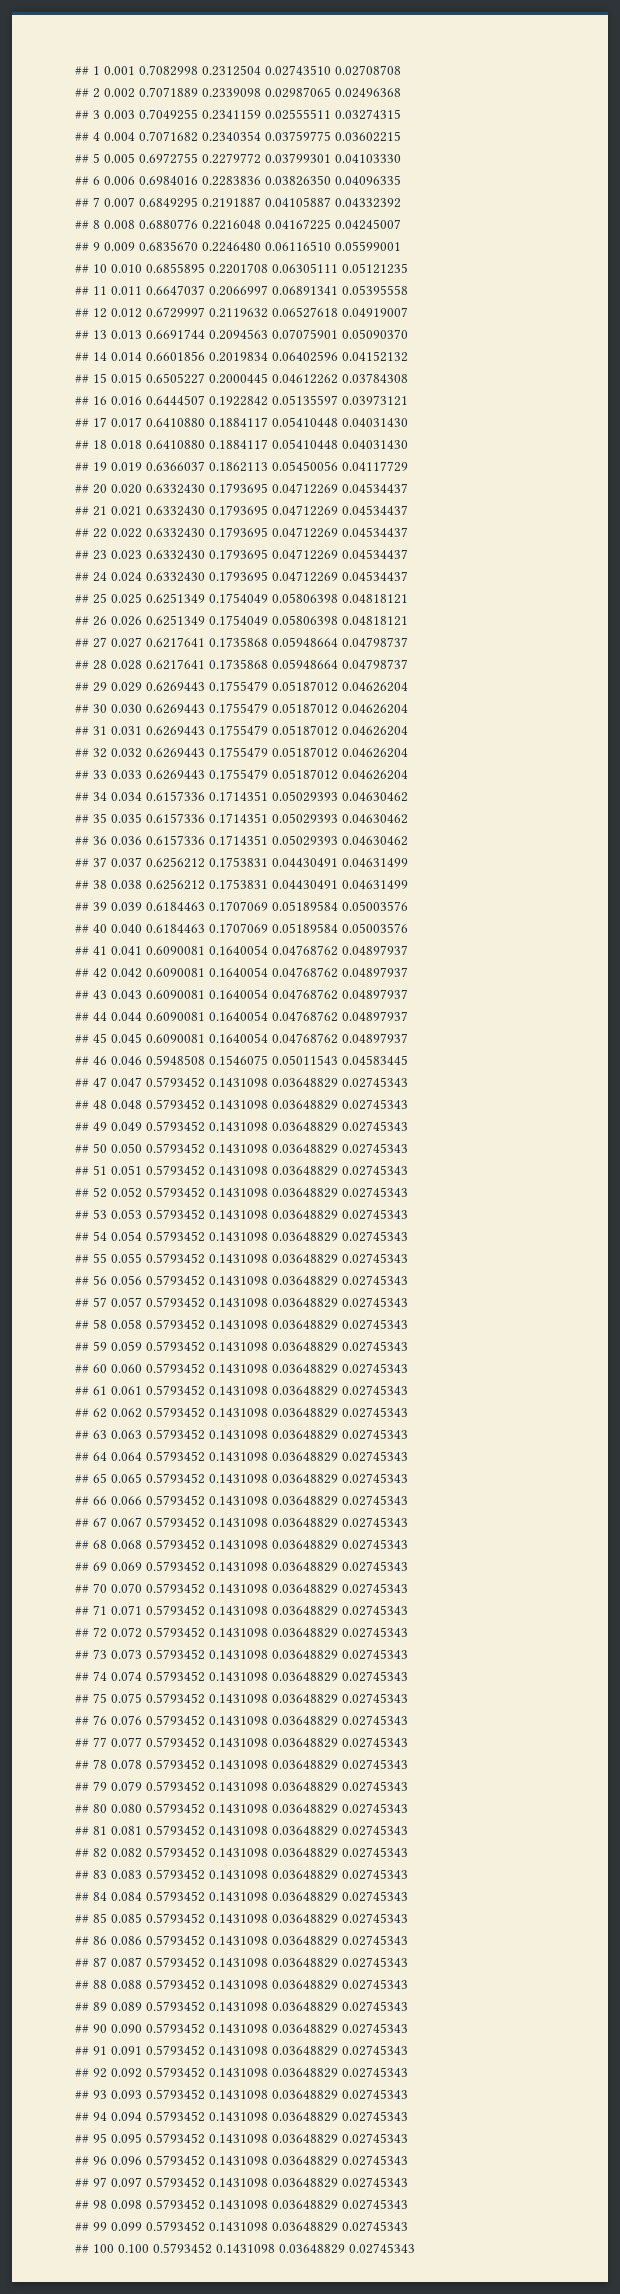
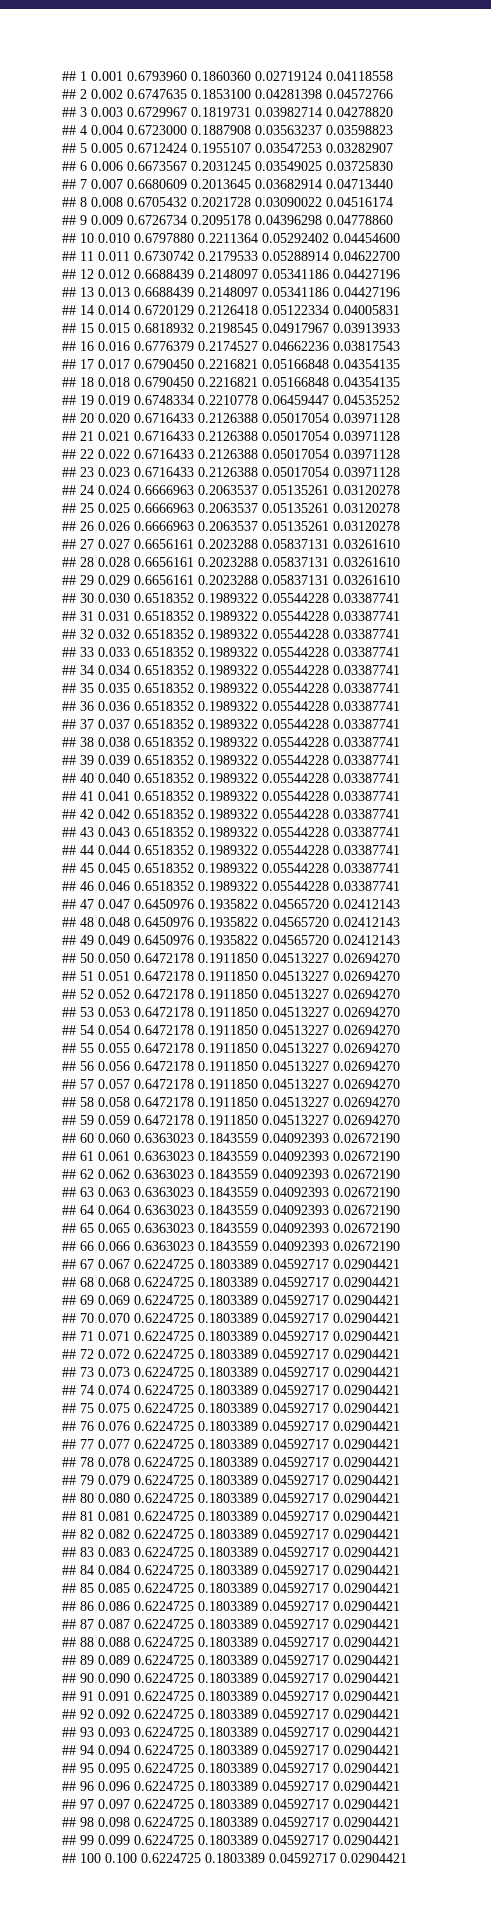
[139,65,401,76] 0.7082998 0.2312504 0.02743510 0.02708708 -> [127,71,393,81] 0.6793960 0.1860360 0.02719124 0.04118558
[139,87,401,98] 0.7071889 0.2339098 0.02987065 0.02496368 -> [127,89,393,99] 0.6747635 0.1853100 0.04281398 0.04572766
[139,109,401,120] 0.7049255 0.2341159 0.02555511 0.03274315 -> [127,107,393,117] 0.6729967 0.1819731 0.03982714 0.04278820
[139,131,401,142] 0.7071682 0.2340354 0.03759775 0.03602215 -> [127,125,393,135] 0.6723000 0.1887908 0.03563237 0.03598823
[139,153,401,164] 0.6972755 0.2279772 0.03799301 0.04103330 -> [127,143,393,153] 0.6712424 0.1955107 0.03547253 0.03282907
[139,175,401,186] 0.6984016 0.2283836 0.03826350 0.04096335 -> [127,161,393,171] 0.6673567 0.2031245 0.03549025 0.03725830
[139,197,401,208] 0.6849295 0.2191887 0.04105887 0.04332392 -> [127,179,393,189] 0.6680609 0.2013645 0.03682914 0.04713440
[139,219,401,230] 0.6880776 0.2216048 0.04167225 0.04245007 -> [127,197,393,207] 0.6705432 0.2021728 0.03090022 0.04516174
[139,241,401,252] 0.6835670 0.2246480 0.06116510 0.05599001 -> [127,215,393,225] 0.6726734 0.2095178 0.04396298 0.04778860
[146,263,408,274] 0.6855895 0.2201708 0.06305111 0.05121235 -> [134,233,400,243] 0.6797880 0.2211364 0.05292402 0.04454600
[146,285,408,296] 0.6647037 0.2066997 0.06891341 0.05395558 -> [134,251,400,261] 0.6730742 0.2179533 0.05288914 0.04622700
[146,307,408,318] 0.6729997 0.2119632 0.06527618 0.04919007 -> [134,269,400,279] 0.6688439 0.2148097 0.05341186 0.04427196
[146,329,408,340] 0.6691744 0.2094563 0.07075901 0.05090370 -> [134,287,400,297] 0.6688439 0.2148097 0.05341186 0.04427196
[146,351,408,362] 0.6601856 0.2019834 0.06402596 0.04152132 -> [134,305,400,315] 0.6720129 0.2126418 0.05122334 0.04005831
[146,373,408,384] 0.6505227 0.2000445 0.04612262 0.03784308 -> [134,323,400,333] 0.6818932 0.2198545 0.04917967 0.03913933
[146,395,408,406] 0.6444507 0.1922842 0.05135597 0.03973121 -> [134,341,400,351] 0.6776379 0.2174527 0.04662236 0.03817543
[146,417,408,427] 0.6410880 0.1884117 0.05410448 0.04031430 -> [134,359,400,369] 0.6790450 0.2216821 0.05166848 0.04354135
[146,439,408,449] 0.6410880 0.1884117 0.05410448 0.04031430 -> [134,377,400,387] 0.6790450 0.2216821 0.05166848 0.04354135
[146,461,408,472] 0.6366037 0.1862113 0.05450056 0.04117729 -> [134,395,400,405] 0.6748334 0.2210778 0.06459447 0.04535252
[146,483,408,494] 0.6332430 0.1793695 0.04712269 0.04534437 -> [134,413,400,423] 0.6716433 0.2126388 0.05017054 0.03971128
[146,505,408,516] 0.6332430 0.1793695 0.04712269 0.04534437 -> [134,431,400,441] 0.6716433 0.2126388 0.05017054 0.03971128
[146,527,408,538] 0.6332430 0.1793695 0.04712269 0.04534437 -> [134,449,400,459] 0.6716433 0.2126388 0.05017054 0.03971128
[146,549,408,560] 0.6332430 0.1793695 0.04712269 0.04534437 -> [134,467,400,477] 0.6716433 0.2126388 0.05017054 0.03971128
[146,571,408,582] 0.6332430 0.1793695 0.04712269 0.04534437 -> [134,485,400,495] 0.6666963 0.2063537 0.05135261 0.03120278
[146,593,408,604] 0.6251349 0.1754049 0.05806398 0.04818121 -> [134,503,400,513] 0.6666963 0.2063537 0.05135261 0.03120278
[146,615,408,626] 0.6251349 0.1754049 0.05806398 0.04818121 -> [134,521,400,531] 0.6666963 0.2063537 0.05135261 0.03120278
[146,637,408,648] 0.6217641 0.1735868 0.05948664 0.04798737 -> [134,539,400,549] 0.6656161 0.2023288 0.05837131 0.03261610
[146,659,408,670] 0.6217641 0.1735868 0.05948664 0.04798737 -> [134,557,400,567] 0.6656161 0.2023288 0.05837131 0.03261610
[146,681,408,692] 0.6269443 0.1755479 0.05187012 0.04626204 -> [134,575,400,585] 0.6656161 0.2023288 0.05837131 0.03261610
[146,703,408,714] 0.6269443 0.1755479 0.05187012 0.04626204 -> [134,593,400,603] 0.6518352 0.1989322 0.05544228 0.03387741
[146,725,408,736] 0.6269443 0.1755479 0.05187012 0.04626204 -> [134,611,400,621] 0.6518352 0.1989322 0.05544228 0.03387741
[146,747,408,758] 0.6269443 0.1755479 0.05187012 0.04626204 -> [134,629,400,639] 0.6518352 0.1989322 0.05544228 0.03387741
[146,769,408,780] 0.6269443 0.1755479 0.05187012 0.04626204 -> [134,647,400,657] 0.6518352 0.1989322 0.05544228 0.03387741
[146,791,408,802] 0.6157336 0.1714351 0.05029393 0.04630462 -> [134,665,400,675] 0.6518352 0.1989322 0.05544228 0.03387741
[146,813,408,824] 0.6157336 0.1714351 0.05029393 0.04630462 -> [134,683,400,693] 0.6518352 0.1989322 0.05544228 0.03387741
[146,835,408,846] 0.6157336 0.1714351 0.05029393 0.04630462 -> [134,701,400,711] 0.6518352 0.1989322 0.05544228 0.03387741
[146,857,408,868] 0.6256212 0.1753831 0.04430491 0.04631499 -> [134,719,400,729] 0.6518352 0.1989322 0.05544228 0.03387741
[146,879,408,890] 0.6256212 0.1753831 0.04430491 0.04631499 -> [134,737,400,747] 0.6518352 0.1989322 0.05544228 0.03387741
[146,901,408,911] 0.6184463 0.1707069 0.05189584 0.05003576 -> [134,755,400,765] 0.6518352 0.1989322 0.05544228 0.03387741
[146,923,408,933] 0.6184463 0.1707069 0.05189584 0.05003576 -> [134,773,400,783] 0.6518352 0.1989322 0.05544228 0.03387741
[146,945,408,956] 0.6090081 0.1640054 0.04768762 0.04897937 -> [134,791,400,801] 0.6518352 0.1989322 0.05544228 0.03387741
[146,967,408,978] 0.6090081 0.1640054 0.04768762 0.04897937 -> [134,809,400,819] 0.6518352 0.1989322 0.05544228 0.03387741
[146,989,408,1000] 0.6090081 0.1640054 0.04768762 0.04897937 -> [134,827,400,837] 0.6518352 0.1989322 0.05544228 0.03387741
[146,1011,408,1022] 0.6090081 0.1640054 0.04768762 0.04897937 -> [134,845,400,855] 0.6518352 0.1989322 0.05544228 0.03387741
[146,1033,408,1044] 0.6090081 0.1640054 0.04768762 0.04897937 -> [134,863,400,873] 0.6518352 0.1989322 0.05544228 0.03387741
[146,1055,408,1065] 0.5948508 0.1546075 0.05011543 0.04583445 -> [134,881,400,891] 0.6518352 0.1989322 0.05544228 0.03387741
[146,1077,408,1088] 0.5793452 0.1431098 0.03648829 0.02745343 -> [134,899,400,909] 0.6450976 0.1935822 0.04565720 0.02412143
[146,1099,408,1110] 0.5793452 0.1431098 0.03648829 0.02745343 -> [134,917,400,927] 0.6450976 0.1935822 0.04565720 0.02412143
[146,1121,408,1132] 0.5793452 0.1431098 0.03648829 0.02745343 -> [134,935,400,945] 0.6450976 0.1935822 0.04565720 0.02412143
[146,1143,408,1154] 0.5793452 0.1431098 0.03648829 0.02745343 -> [134,953,400,963] 0.6472178 0.1911850 0.04513227 0.02694270
[146,1165,408,1176] 0.5793452 0.1431098 0.03648829 0.02745343 -> [134,971,400,981] 0.6472178 0.1911850 0.04513227 0.02694270
[146,1187,408,1198] 0.5793452 0.1431098 0.03648829 0.02745343 -> [134,989,400,999] 0.6472178 0.1911850 0.04513227 0.02694270
[146,1209,408,1220] 0.5793452 0.1431098 0.03648829 0.02745343 -> [134,1007,400,1017] 0.6472178 0.1911850 0.04513227 0.02694270
[146,1231,408,1242] 0.5793452 0.1431098 0.03648829 0.02745343 -> [134,1025,400,1035] 0.6472178 0.1911850 0.04513227 0.02694270
[146,1253,408,1264] 0.5793452 0.1431098 0.03648829 0.02745343 -> [134,1043,400,1053] 0.6472178 0.1911850 0.04513227 0.02694270
[146,1275,408,1286] 0.5793452 0.1431098 0.03648829 0.02745343 -> [134,1061,400,1071] 0.6472178 0.1911850 0.04513227 0.02694270
[146,1297,408,1308] 0.5793452 0.1431098 0.03648829 0.02745343 -> [134,1079,400,1089] 0.6472178 0.1911850 0.04513227 0.02694270
[146,1319,408,1330] 0.5793452 0.1431098 0.03648829 0.02745343 -> [134,1097,400,1107] 0.6472178 0.1911850 0.04513227 0.02694270
[146,1341,408,1352] 0.5793452 0.1431098 0.03648829 0.02745343 -> [134,1115,400,1125] 0.6472178 0.1911850 0.04513227 0.02694270
[146,1363,408,1374] 0.5793452 0.1431098 0.03648829 0.02745343 -> [134,1133,400,1143] 0.6363023 0.1843559 0.04092393 0.02672190
[146,1385,408,1396] 0.5793452 0.1431098 0.03648829 0.02745343 -> [134,1151,400,1161] 0.6363023 0.1843559 0.04092393 0.02672190
[146,1407,408,1418] 0.5793452 0.1431098 0.03648829 0.02745343 -> [134,1169,400,1179] 0.6363023 0.1843559 0.04092393 0.02672190
[146,1429,408,1440] 0.5793452 0.1431098 0.03648829 0.02745343 -> [134,1187,400,1197] 0.6363023 0.1843559 0.04092393 0.02672190
[146,1451,408,1462] 0.5793452 0.1431098 0.03648829 0.02745343 -> [134,1205,400,1215] 0.6363023 0.1843559 0.04092393 0.02672190
[146,1473,408,1484] 0.5793452 0.1431098 0.03648829 0.02745343 -> [134,1223,400,1233] 0.6363023 0.1843559 0.04092393 0.02672190
[146,1495,408,1506] 0.5793452 0.1431098 0.03648829 0.02745343 -> [134,1241,400,1251] 0.6363023 0.1843559 0.04092393 0.02672190
[146,1517,408,1528] 0.5793452 0.1431098 0.03648829 0.02745343 -> [134,1259,400,1269] 0.6224725 0.1803389 0.04592717 0.02904421
[146,1539,408,1550] 0.5793452 0.1431098 0.03648829 0.02745343 -> [134,1277,400,1287] 0.6224725 0.1803389 0.04592717 0.02904421
[146,1561,408,1572] 0.5793452 0.1431098 0.03648829 0.02745343 -> [134,1295,400,1305] 0.6224725 0.1803389 0.04592717 0.02904421
[146,1583,408,1594] 0.5793452 0.1431098 0.03648829 0.02745343 -> [134,1313,400,1323] 0.6224725 0.1803389 0.04592717 0.02904421
[146,1605,408,1616] 0.5793452 0.1431098 0.03648829 0.02745343 -> [134,1331,400,1341] 0.6224725 0.1803389 0.04592717 0.02904421
[146,1627,408,1638] 0.5793452 0.1431098 0.03648829 0.02745343 -> [134,1349,400,1359] 0.6224725 0.1803389 0.04592717 0.02904421
[146,1649,408,1660] 0.5793452 0.1431098 0.03648829 0.02745343 -> [134,1367,400,1377] 0.6224725 0.1803389 0.04592717 0.02904421
[146,1671,408,1682] 0.5793452 0.1431098 0.03648829 0.02745343 -> [134,1385,400,1395] 0.6224725 0.1803389 0.04592717 0.02904421
[146,1693,408,1704] 0.5793452 0.1431098 0.03648829 0.02745343 -> [134,1403,400,1413] 0.6224725 0.1803389 0.04592717 0.02904421
[146,1715,408,1726] 0.5793452 0.1431098 0.03648829 0.02745343 -> [134,1421,400,1431] 0.6224725 0.1803389 0.04592717 0.02904421
[146,1737,408,1748] 0.5793452 0.1431098 0.03648829 0.02745343 -> [134,1439,400,1449] 0.6224725 0.1803389 0.04592717 0.02904421
[146,1759,408,1770] 0.5793452 0.1431098 0.03648829 0.02745343 -> [134,1457,400,1467] 0.6224725 0.1803389 0.04592717 0.02904421
[146,1781,408,1792] 0.5793452 0.1431098 0.03648829 0.02745343 -> [134,1475,400,1485] 0.6224725 0.1803389 0.04592717 0.02904421
[146,1803,408,1814] 0.5793452 0.1431098 0.03648829 0.02745343 -> [134,1493,400,1503] 0.6224725 0.1803389 0.04592717 0.02904421
[146,1825,408,1836] 0.5793452 0.1431098 0.03648829 0.02745343 -> [134,1511,400,1521] 0.6224725 0.1803389 0.04592717 0.02904421
[146,1847,408,1858] 0.5793452 0.1431098 0.03648829 0.02745343 -> [134,1529,400,1539] 0.6224725 0.1803389 0.04592717 0.02904421
[146,1869,408,1880] 0.5793452 0.1431098 0.03648829 0.02745343 -> [134,1547,400,1557] 0.6224725 0.1803389 0.04592717 0.02904421
[146,1891,408,1902] 0.5793452 0.1431098 0.03648829 0.02745343 -> [134,1565,400,1575] 0.6224725 0.1803389 0.04592717 0.02904421
[146,1913,408,1924] 0.5793452 0.1431098 0.03648829 0.02745343 -> [134,1583,400,1593] 0.6224725 0.1803389 0.04592717 0.02904421
[146,1935,408,1946] 0.5793452 0.1431098 0.03648829 0.02745343 -> [134,1601,400,1611] 0.6224725 0.1803389 0.04592717 0.02904421
[146,1957,408,1968] 0.5793452 0.1431098 0.03648829 0.02745343 -> [134,1619,400,1629] 0.6224725 0.1803389 0.04592717 0.02904421
[146,1979,408,1990] 0.5793452 0.1431098 0.03648829 0.02745343 -> [134,1637,400,1647] 0.6224725 0.1803389 0.04592717 0.02904421
[146,2001,408,2012] 0.5793452 0.1431098 0.03648829 0.02745343 -> [134,1655,400,1665] 0.6224725 0.1803389 0.04592717 0.02904421
[146,2023,408,2034] 0.5793452 0.1431098 0.03648829 0.02745343 -> [134,1673,400,1683] 0.6224725 0.1803389 0.04592717 0.02904421
[146,2045,408,2056] 0.5793452 0.1431098 0.03648829 0.02745343 -> [134,1691,400,1701] 0.6224725 0.1803389 0.04592717 0.02904421
[146,2067,408,2078] 0.5793452 0.1431098 0.03648829 0.02745343 -> [134,1709,400,1719] 0.6224725 0.1803389 0.04592717 0.02904421
[146,2089,408,2100] 0.5793452 0.1431098 0.03648829 0.02745343 -> [134,1727,400,1737] 0.6224725 0.1803389 0.04592717 0.02904421
[146,2111,408,2122] 0.5793452 0.1431098 0.03648829 0.02745343 -> [134,1745,400,1755] 0.6224725 0.1803389 0.04592717 0.02904421
[146,2133,408,2144] 0.5793452 0.1431098 0.03648829 0.02745343 -> [134,1763,400,1773] 0.6224725 0.1803389 0.04592717 0.02904421
[146,2155,408,2166] 0.5793452 0.1431098 0.03648829 0.02745343 -> [134,1781,400,1791] 0.6224725 0.1803389 0.04592717 0.02904421
[146,2177,408,2188] 0.5793452 0.1431098 0.03648829 0.02745343 -> [134,1799,400,1809] 0.6224725 0.1803389 0.04592717 0.02904421
[146,2199,408,2210] 0.5793452 0.1431098 0.03648829 0.02745343 -> [134,1817,400,1827] 0.6224725 0.1803389 0.04592717 0.02904421
[146,2221,408,2232] 0.5793452 0.1431098 0.03648829 0.02745343 -> [134,1835,400,1845] 0.6224725 0.1803389 0.04592717 0.02904421
[153,2243,415,2254] 0.5793452 0.1431098 0.03648829 0.02745343 -> [141,1853,407,1863] 0.6224725 0.1803389 0.04592717 0.02904421

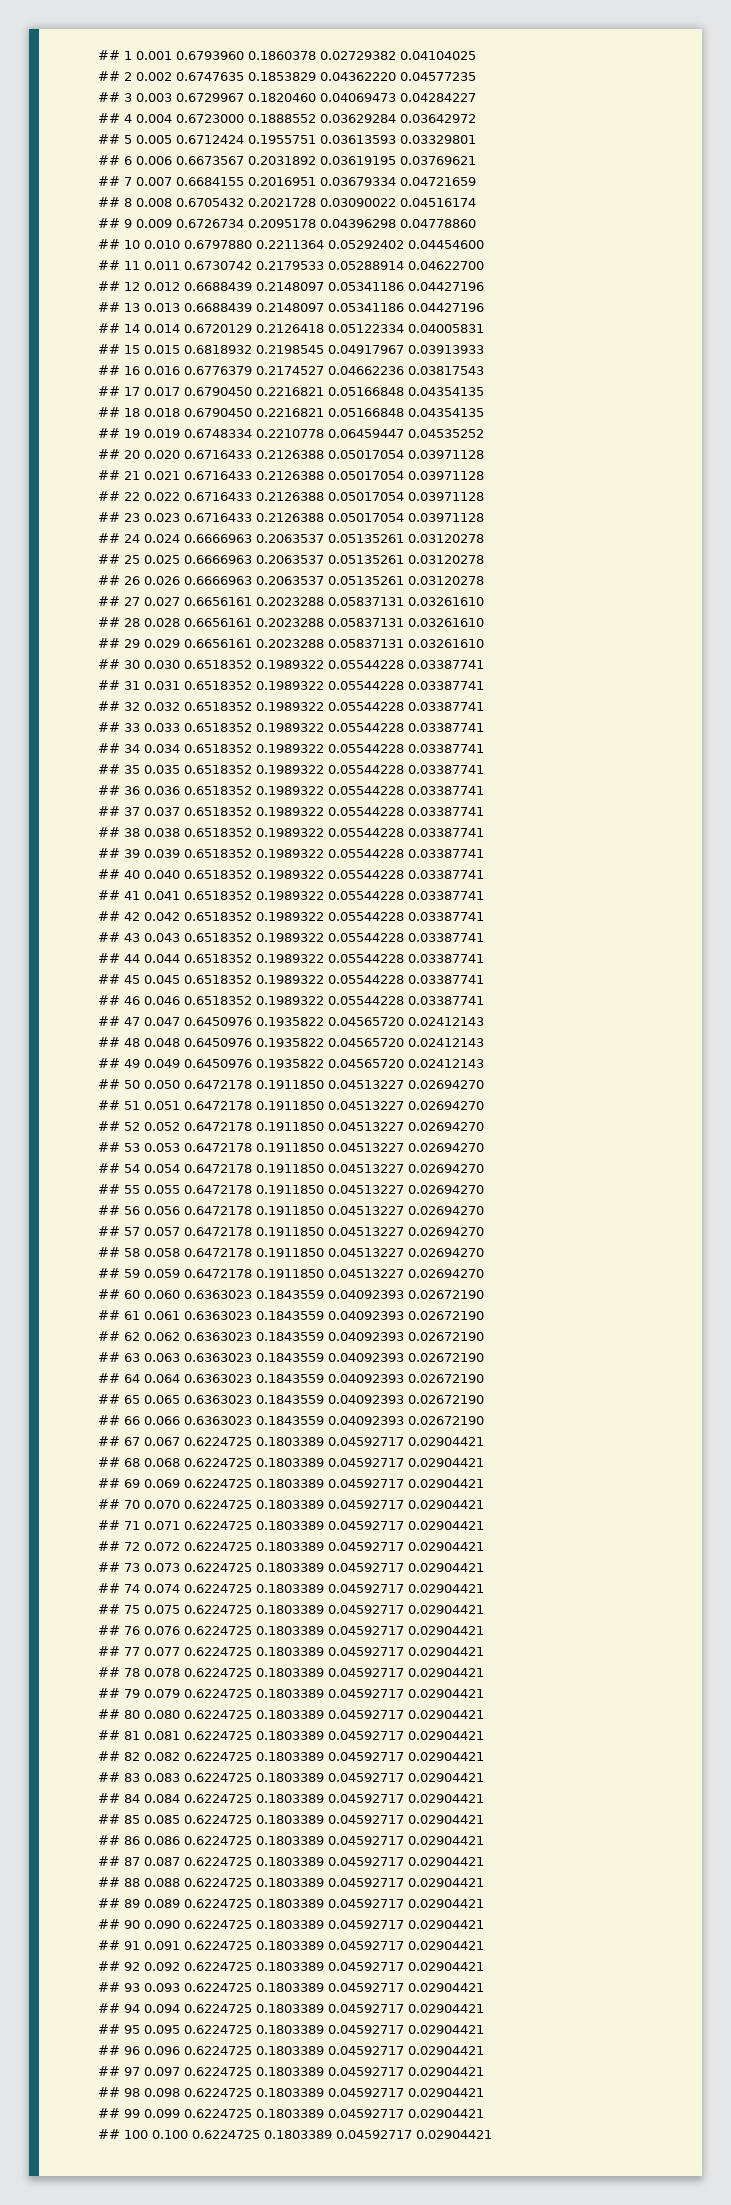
[191,71,393,81] 0.1860360 0.02719124 0.04118558 -> [248,51,476,60] 0.1860378 0.02729382 0.04104025
[191,89,393,99] 0.1853100 0.04281398 0.04572766 -> [248,72,476,81] 0.1853829 0.04362220 0.04577235
[191,107,393,117] 0.1819731 0.03982714 0.04278820 -> [248,93,476,102] 0.1820460 0.04069473 0.04284227
[191,125,393,135] 0.1887908 0.03563237 0.03598823 -> [248,114,476,123] 0.1888552 0.03629284 0.03642972
[191,143,393,153] 0.1955107 0.03547253 0.03282907 -> [248,135,476,144] 0.1955751 0.03613593 0.03329801
[191,161,393,171] 0.2031245 0.03549025 0.03725830 -> [248,156,476,165] 0.2031892 0.03619195 0.03769621
[127,179,393,189] 0.6680609 0.2013645 0.03682914 0.04713440 -> [176,177,476,186] 0.6684155 0.2016951 0.03679334 0.04721659

